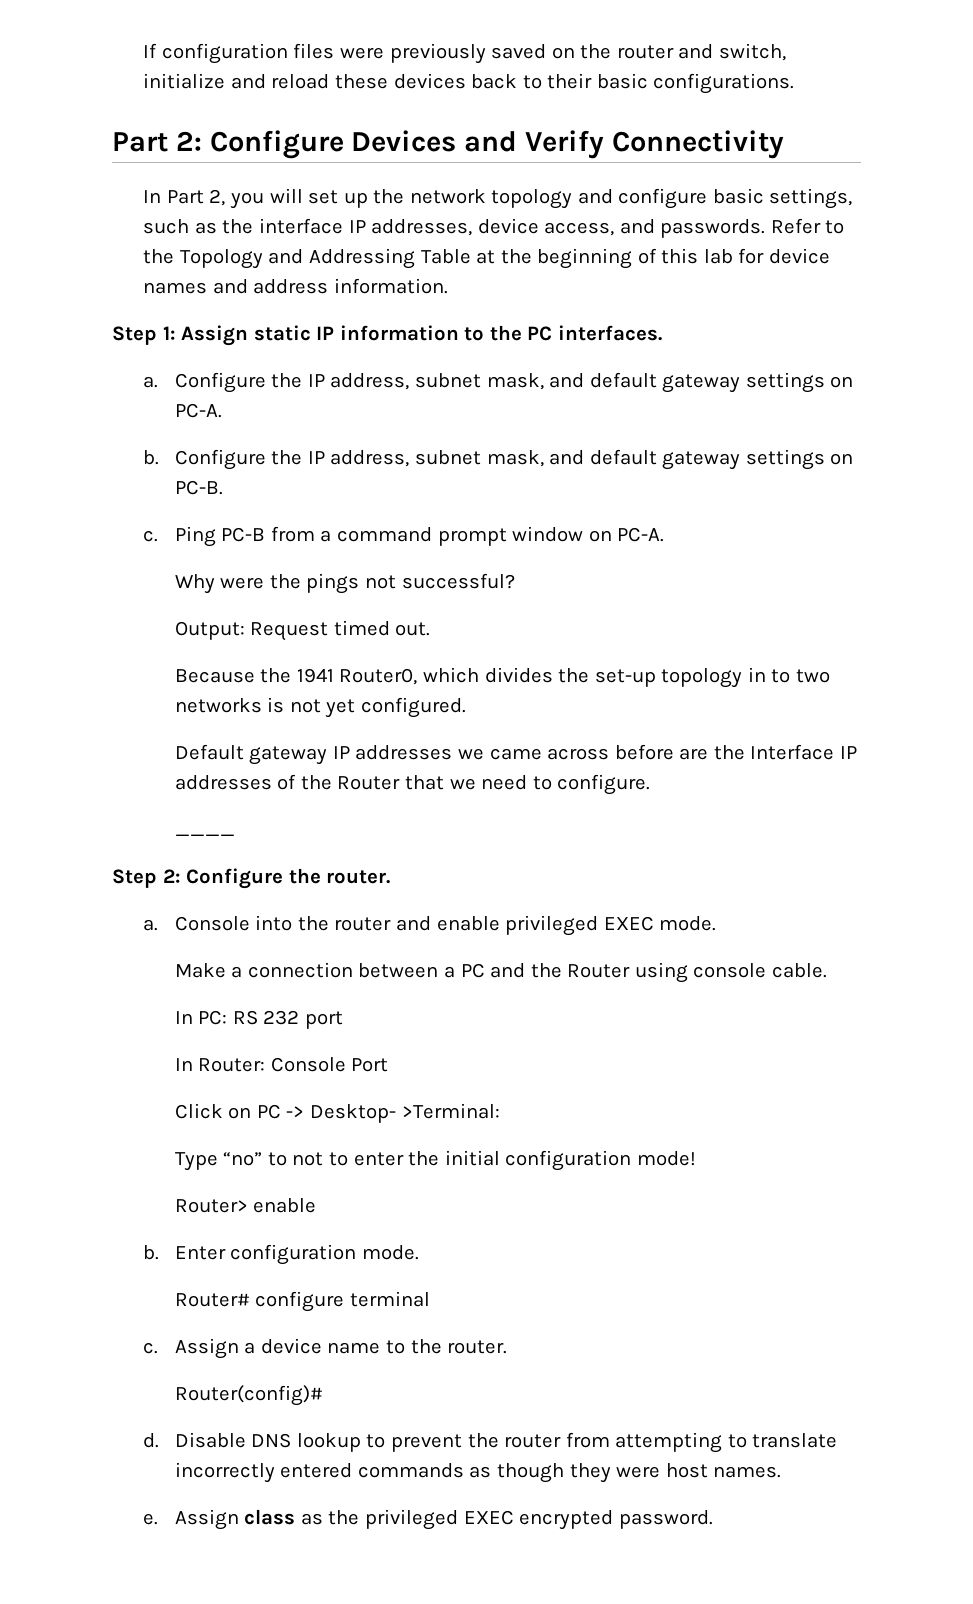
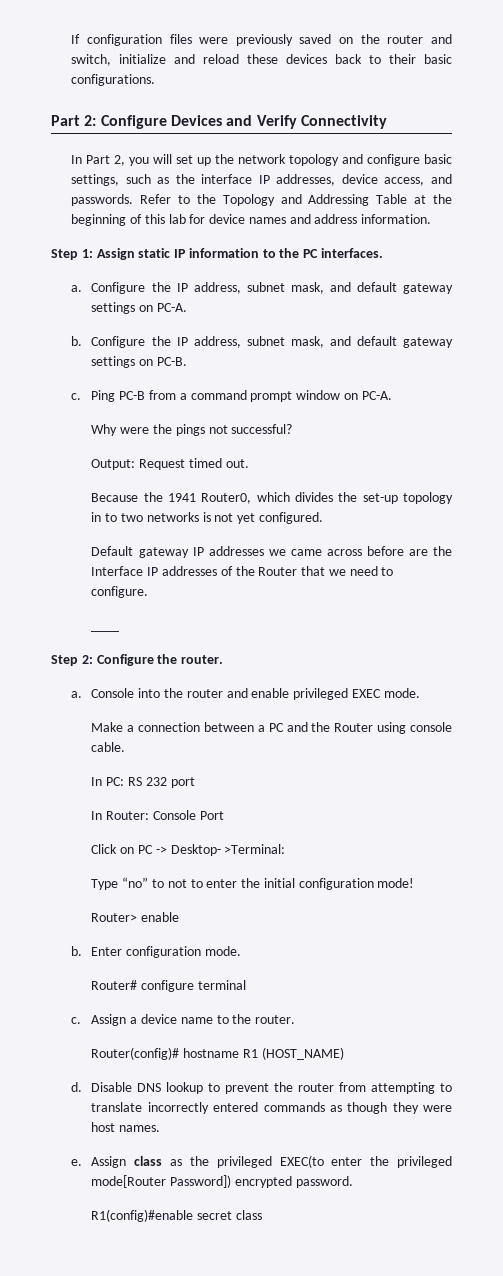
(323, 1395) none -> [183,1047,344,1060] hostname R1 (HOST_NAME)
[463,1510,514,1525] EXEC -> [279,1155,452,1168] [91,1175,232,1188] EXEC(to enter the privileged mode[Router Password])
(713, 1519) none -> [91,1209,263,1222] // R1(config)#enable secret class

